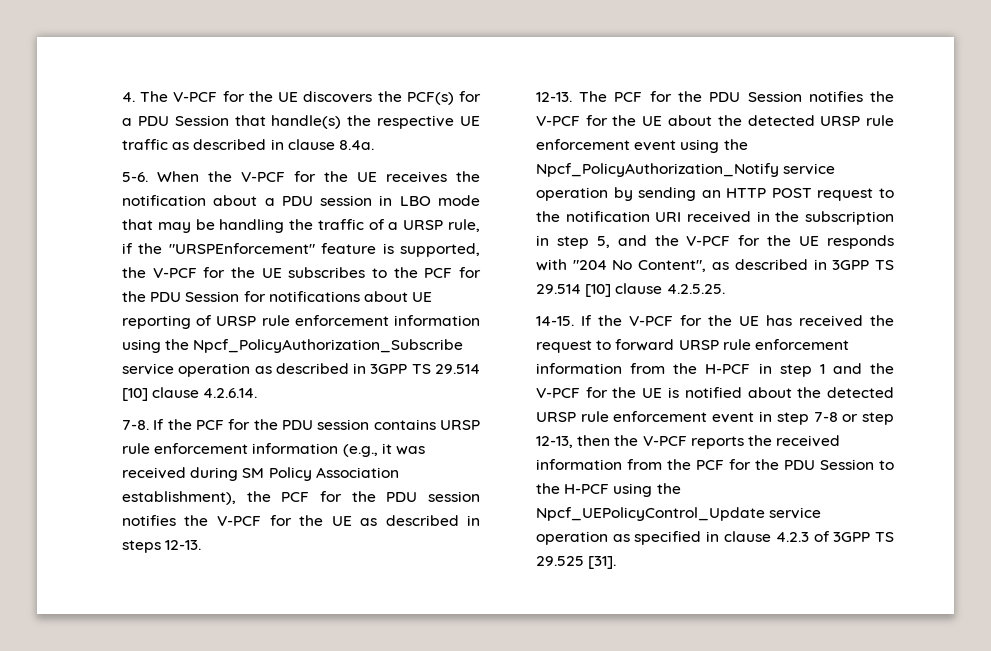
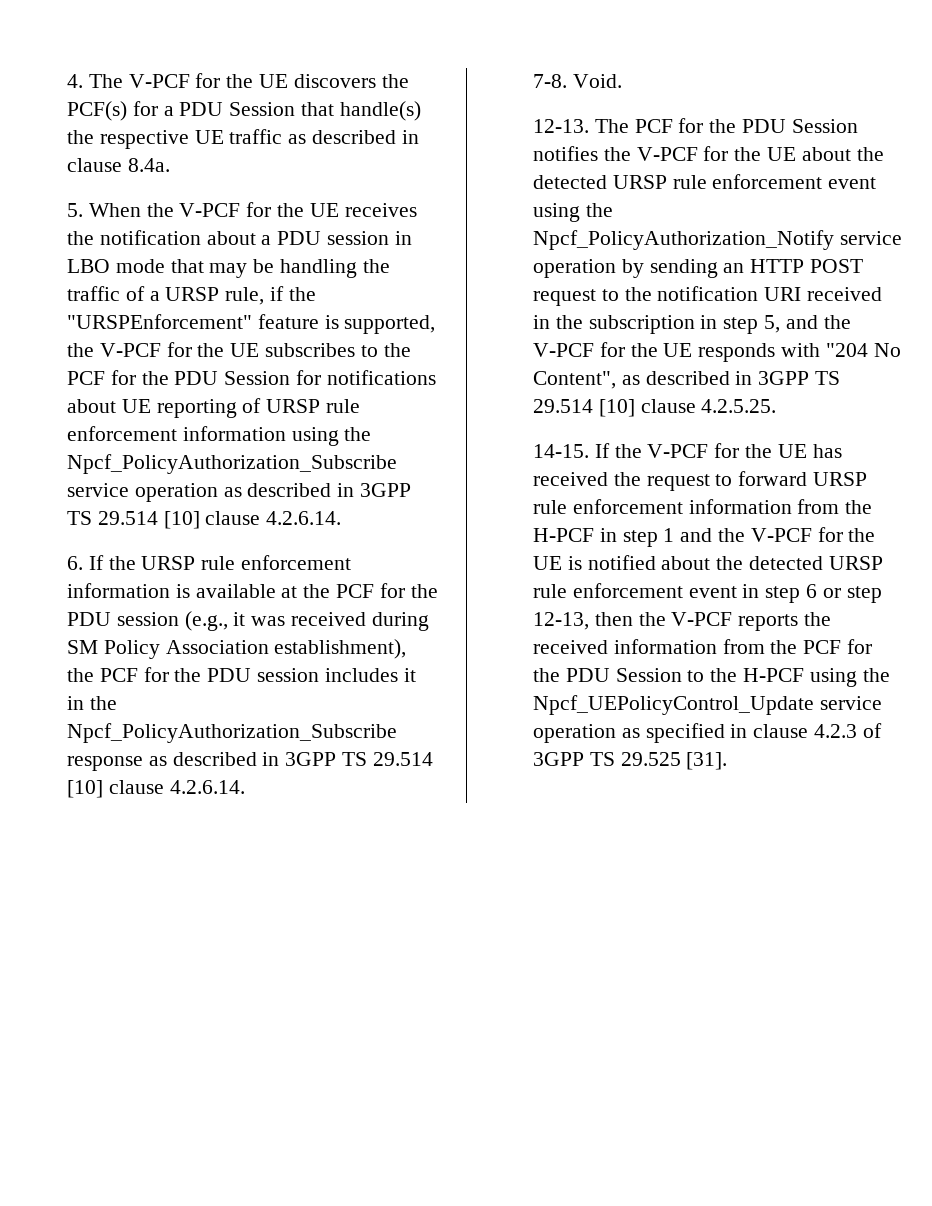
[121,172,148,182] 5-6. -> [67,203,84,217] 5.
[121,419,480,430] [121,443,339,454] 7-8. If the PCF for the PDU session contains URSP rule enforcement information -> [67,555,352,570] [67,583,438,598] [67,612,179,626] 6. If the URSP rule enforcement information is available at the PCF for the PDU session
[121,515,480,526] [121,540,202,553] notifies the V-PCF for the UE as described in steps 12-13. -> [324,668,416,682] [67,696,117,710] [67,723,398,743] [67,752,433,771] [67,780,245,798] [533,74,622,88] includes it in the Npcf_PolicyAuthorization_Subscribe response as described in 3GPP TS 29.514 [10] clause 4.2.6.14. // 7-8. Void.
[813,412,838,422] 7-8 -> [806,584,818,598] 6

